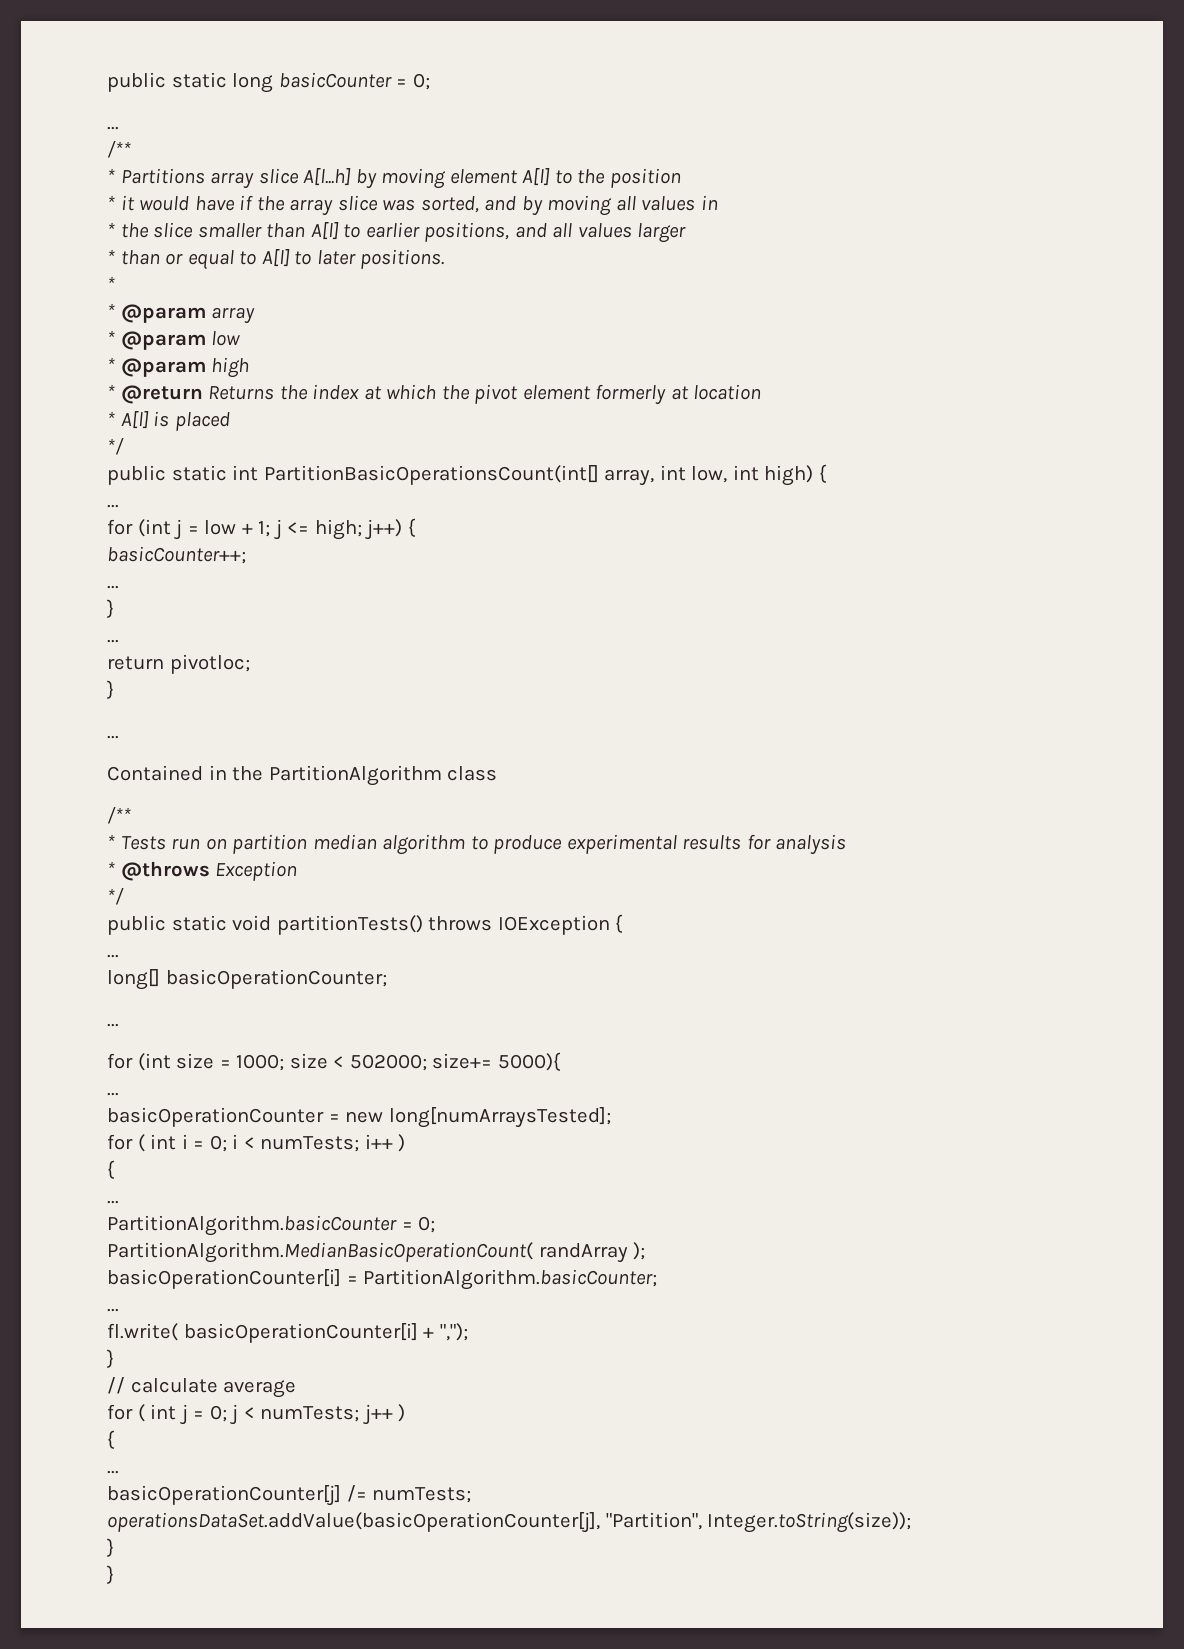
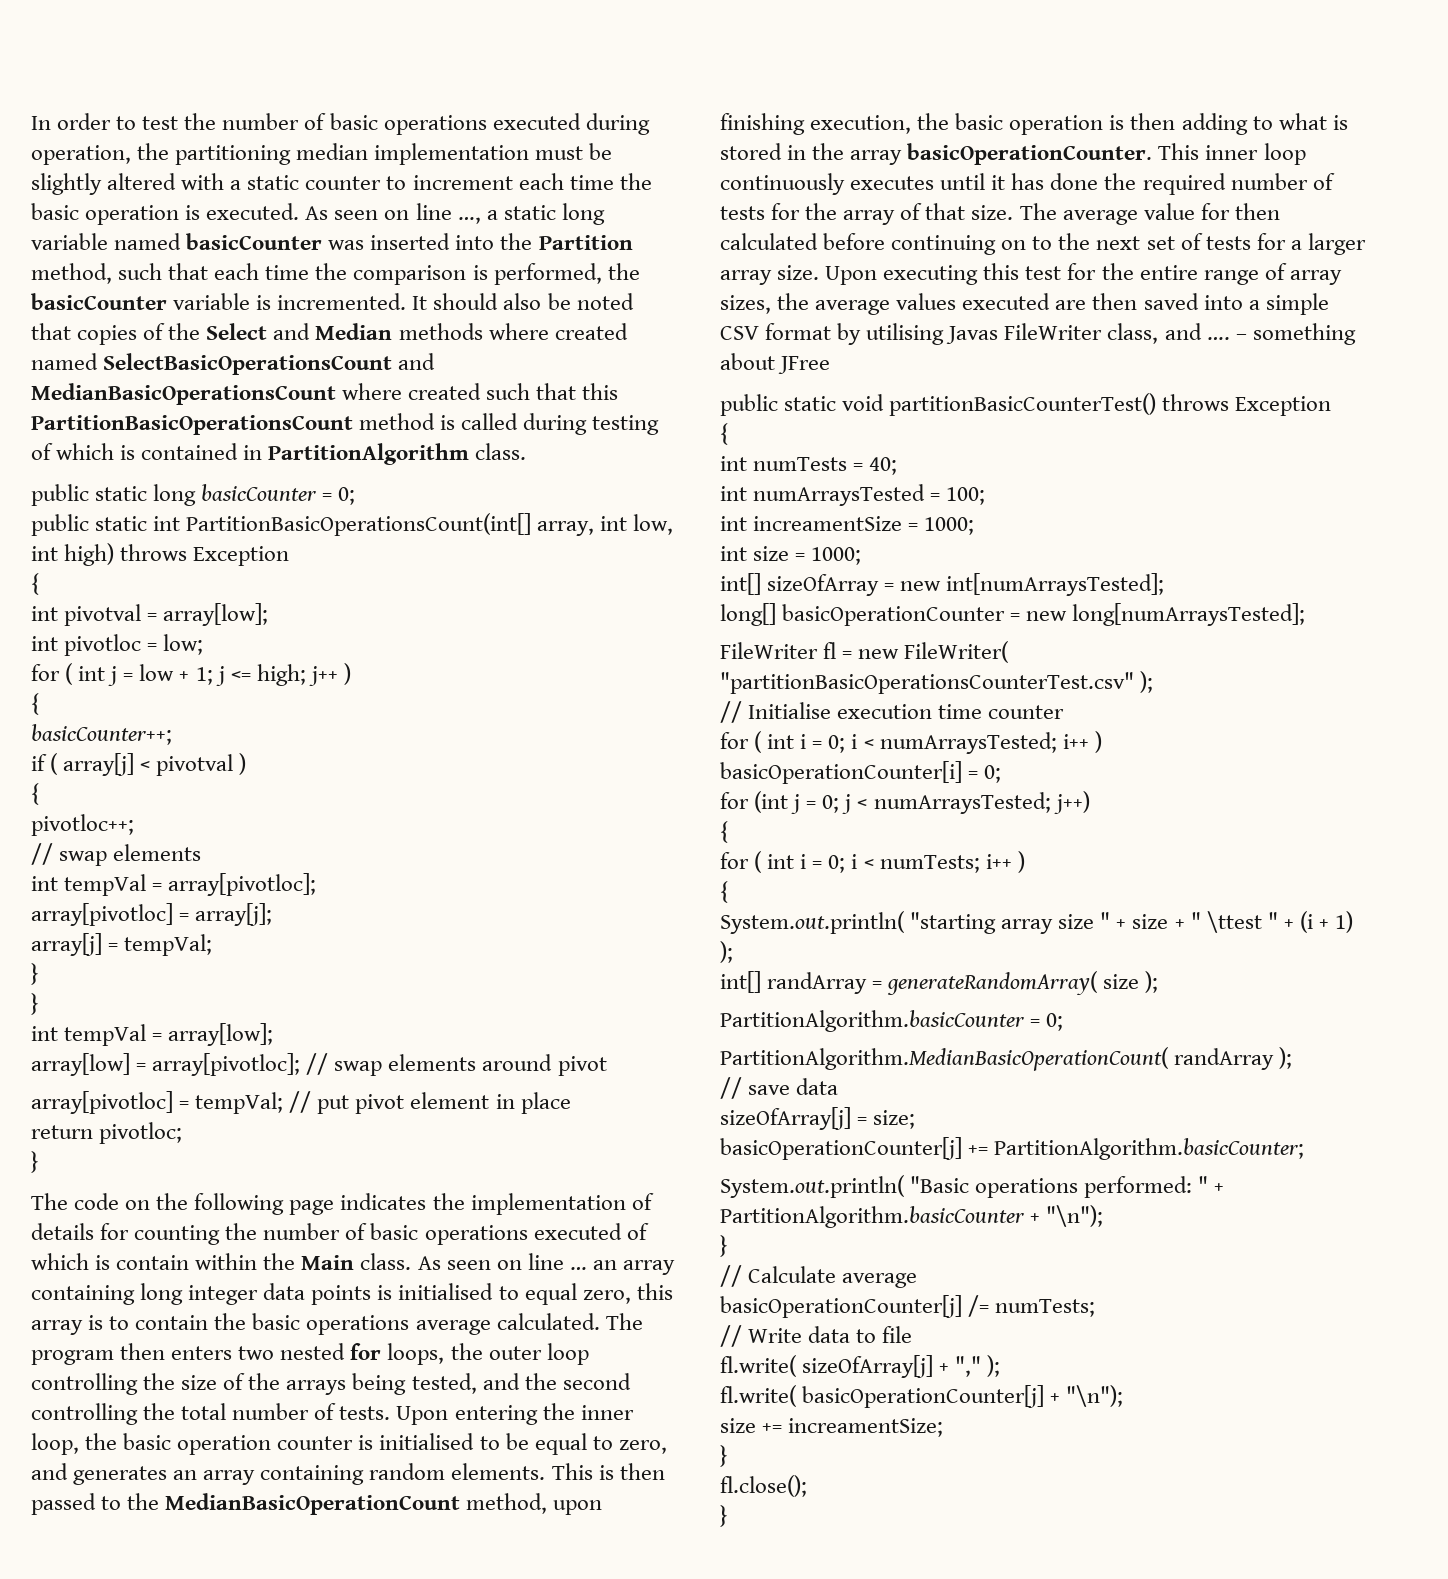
(107, 82) none -> [31,113,650,135] [31,143,613,165] [31,173,652,195] [31,203,605,225] [31,233,633,250] [31,263,640,285] [31,293,634,310] [31,323,628,345] [31,353,436,375] [31,383,619,405] [31,413,660,435] [31,443,527,465] In order to test the number of basic operations executed during operation, the partitioning median implementation must be slightly altered with a static counter to increment each time the basic operation is executed. As seen on line …, a static long variable named basicCounter was inserted into the Partition method, such that each time the comparison is performed, the basicCounter variable is incremented. It should also be noted that copies of the Select and Median methods where created named SelectBasicOperationsCount and MedianBasicOperationsCount where created such that this PartitionBasicOperationsCount method is called during testing of which is contained in PartitionAlgorithm class. //
[107,126,119,130] [107,141,131,158] [107,168,681,189] [107,195,719,216] [107,222,687,243] [107,249,445,270] [107,276,115,291] [107,303,256,324] [107,330,241,350] [107,357,250,378] [107,384,762,405] [107,411,230,431] [107,438,124,455] // ... // /** // * Partitions array slice A[l...h] by moving element A[l] to the position // * it would have if the array slice was sorted, and by moving all values in // * the slice smaller than A[l] to earlier positions, and all values larger // * than or equal to A[l] to later positions. // * // * @param array // * @param low // * @param high // * @return Returns the index at which the pivot element formerly at location // * A[l] is placed // */ -> (356, 496) none
[818,464,826,483] [107,504,119,508] [107,519,171,537] { // ... // for (int -> [120,544,290,566] [31,573,39,595] [31,603,269,626] [31,634,204,656] [31,663,106,685] throws Exception // { // int pivotval = array[low]; // int pivotloc = low; // for ( int
[365,519,403,540] j++) -> [308,663,351,686] j++ ) //
[107,585,119,589] [107,599,114,618] [107,639,119,643] [107,654,250,674] [107,680,114,699] [107,735,119,739] [107,765,498,786] [107,807,131,824] [107,834,847,855] [107,861,298,881] [107,888,124,905] [107,914,623,935] [107,954,119,958] [107,969,387,990] [107,1023,119,1027] [107,1052,560,1071] [107,1092,119,1096] [107,1107,611,1128] ... // } // ... // return pivotloc; // } // ... // Contained in the PartitionAlgorithm class // /** // * Tests run on partition median algorithm to produce experimental results for analysis // * @throws Exception // */ // public static void partitionTests() throws IOException { // ... // long[] basicOperationCounter; // ... // for (int size = 1000; size < 502000; size+= 5000){ // ... // basicOperationCounter = new long[numArraysTested]; -> [31,753,247,776] [31,783,39,805] [31,814,134,836] [31,843,202,866] [31,873,317,896] [31,903,273,926] [31,933,213,956] [31,963,39,985] [31,993,39,1015] [31,1023,274,1046] [31,1053,607,1076] [31,1091,571,1114] [31,1122,183,1144] [31,1151,39,1173] [31,1193,654,1215] [31,1223,649,1245] [31,1253,675,1275] [31,1283,673,1305] [31,1313,643,1335] [31,1343,589,1365] [31,1373,631,1395] [31,1403,634,1425] [31,1433,667,1455] [31,1463,665,1485] [31,1493,603,1515] [720,113,1348,135] [720,143,1306,165] [720,173,1335,195] [720,203,1280,225] [720,233,1366,255] [720,263,1342,285] [720,293,1329,315] [720,323,1356,345] [720,353,831,374] [720,393,1332,416] [720,423,728,445] [720,456,898,475] [720,484,986,506] [720,516,975,535] [720,546,862,565] [720,573,1165,596] [720,603,1306,626] [720,641,1010,663] [720,671,1154,694] [720,701,1065,723] [720,731,1102,754] [720,761,1002,784] [720,791,1090,814] [720,821,728,843] if ( array[j] < pivotval ) // { // pivotloc++; // // swap elements // int tempVal = array[pivotloc]; // array[pivotloc] = array[j]; // array[j] = tempVal; // } // } // int tempVal = array[low]; // array[low] = array[pivotloc]; // swap elements around pivot // array[pivotloc] = tempVal; // put pivot element in place // return pivotloc; // } // The code on the following page indicates the implementation of details for counting the number of basic operations executed of which is contain within the Main class. As seen on line … an array containing long integer data points is initialised to equal zero, this array is to contain the basic operations average calculated. The program then enters two nested for loops, the outer loop controlling the size of the arrays being tested, and the second controlling the total number of tests. Upon entering the inner loop, the basic operation counter is initialised to be equal to zero, and generates an array containing random elements. This is then passed to the MedianBasicOperationCount method, upon finishing execution, the basic operation is then adding to what is stored in the array basicOperationCounter. This inner loop continuously executes until it has done the required number of tests for the array of that size. The average value for then calculated before continuing on to the next set of tests for a larger array size. Upon executing this test for the entire range of array sizes, the average values executed are then saved into a simple CSV format by utilising Javas FileWriter class, and …. – something about JFree // public static void partitionBasicCounterTest() throws Exception // { // int numTests = 40; // int numArraysTested = 100; // int increamentSize = 1000; // int size = 1000; // int[] sizeOfArray = new int[numArraysTested]; // long[] basicOperationCounter = new long[numArraysTested]; // FileWriter fl = new FileWriter( "partitionBasicOperationsCounterTest.csv" ); // // Initialise execution time counter // for ( int i = 0; i < numArraysTested; i++ ) // basicOperationCounter[i] = 0; // for (int j = 0; j < numArraysTested; j++) // {
[107,1200,119,1204] ... -> [720,911,1354,934] [720,941,733,963] [720,971,1159,995] System.out.println( "starting array size " + size + " \ttest " + (i + 1) ); // int[] randArray = generateRandomArray( size );
[107,1269,658,1290] [107,1308,119,1312] [107,1323,468,1343] basicOperationCounter[i] = PartitionAlgorithm.basicCounter; // ... // fl.write( basicOperationCounter[i] + ","); -> [720,1077,839,1099] [720,1107,916,1130] [720,1137,1305,1160] [720,1175,1225,1198] [720,1205,1104,1228] // save data // sizeOfArray[j] = size; // basicOperationCounter[j] += PartitionAlgorithm.basicCounter; // System.out.println( "Basic operations performed: " + PartitionAlgorithm.basicCounter + "\n");
[130,1378,218,1393] calculate -> [748,1266,837,1283] Calculate
[107,1404,406,1425] [107,1430,114,1449] [107,1470,119,1474] [107,1485,472,1506] [107,1512,912,1533] [107,1538,114,1557] for ( int j = 0; j < numTests; j++ ) // { // ... // basicOperationCounter[j] /= numTests; // operationsDataSet.addValue(basicOperationCounter[j], "Partition", Integer.toString(size)); // } -> [720,1295,1096,1318] [720,1325,913,1347] [720,1355,1001,1378] [720,1385,1124,1408] [720,1418,944,1437] [720,1445,728,1467] [720,1475,807,1497] basicOperationCounter[j] /= numTests; // // Write data to file // fl.write( sizeOfArray[j] + "," ); // fl.write( basicOperationCounter[j] + "\n"); // size += increamentSize; // } // fl.close();

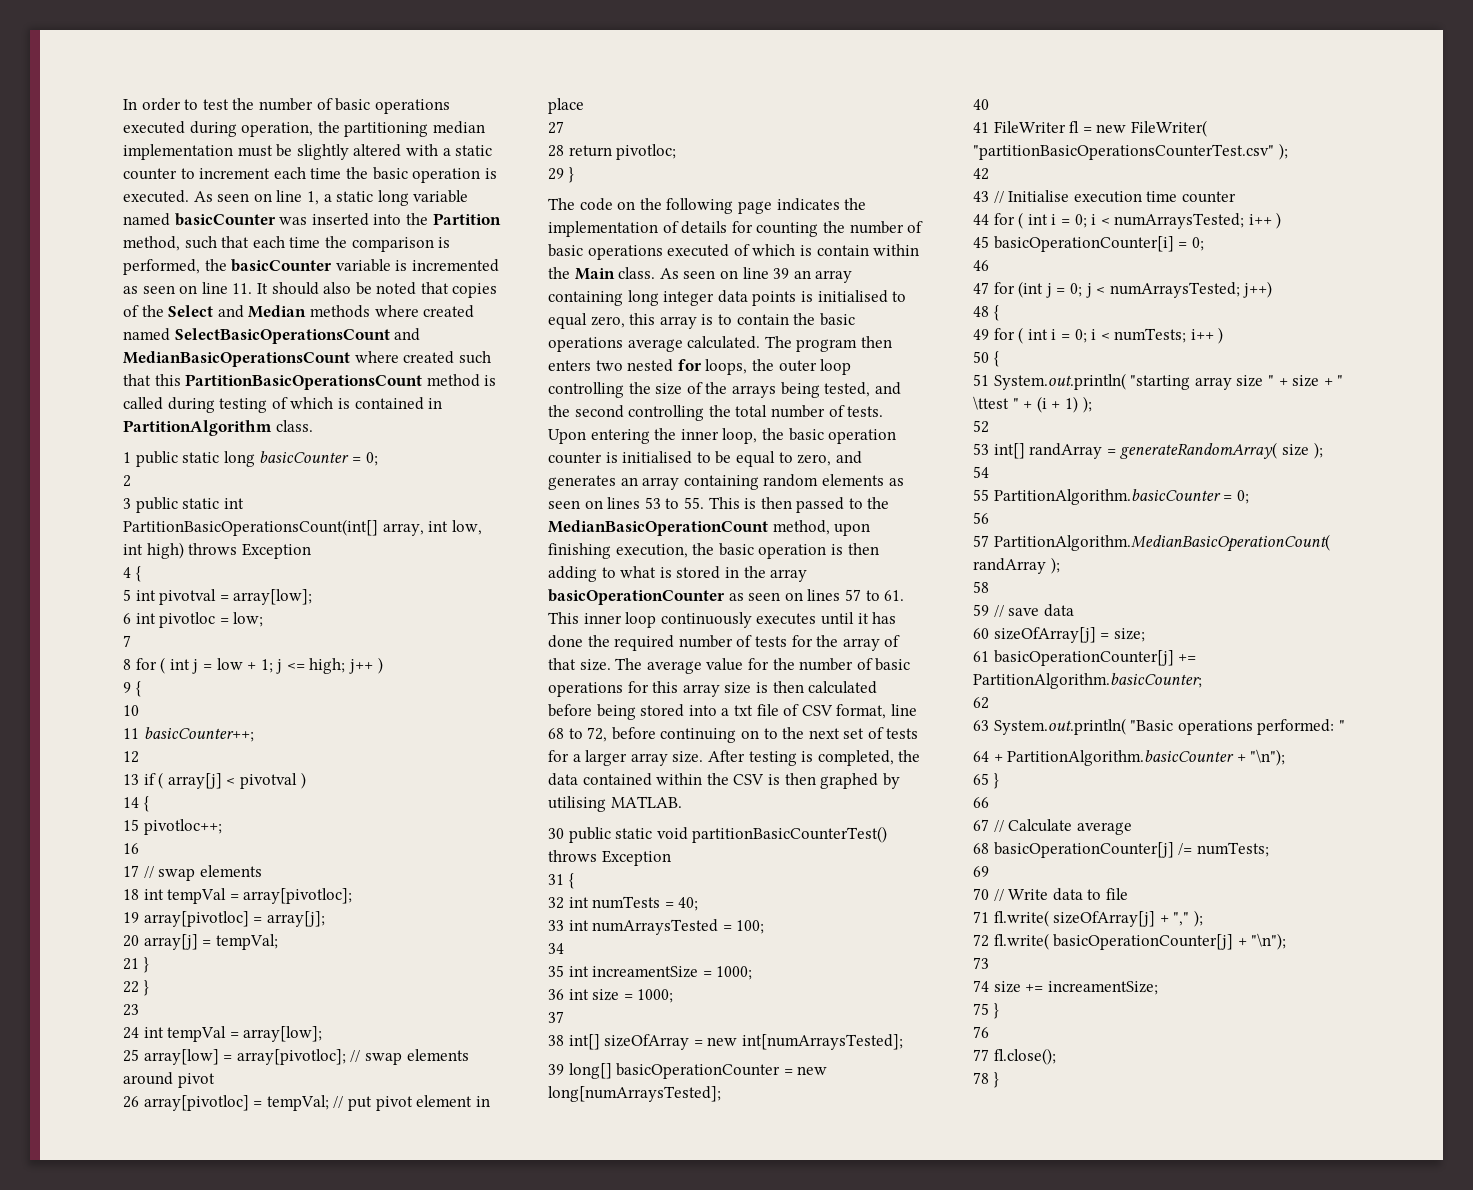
[457,217,481,224] …, -> [306,191,319,205] 1,
[277,293,407,310] incremented. -> [411,259,499,272] [123,282,253,294] incremented as seen on line 11.
(527, 451) none -> [123,452,131,463] 1
(356, 496) none -> [123,475,131,487] [123,498,131,509] 2 // 3
[31,573,39,595] { // -> [123,566,141,582] [123,589,131,601] 4 { // 5
(269, 614) none -> [123,613,131,624] 6
(204, 644) none -> [123,635,131,647] [123,659,131,670] 7 // 8
[31,693,39,715] { // -> [123,681,141,697] [123,705,139,716] [123,728,139,739] 9 { // 10 // 11
(172, 734) none -> [123,751,139,763] [123,774,139,785] 12 // 13
[31,783,39,805] { // -> [123,796,149,812] [123,819,139,831] 14 { // 15
(134, 825) none -> [123,843,139,854] [123,865,139,877] 16 // 17
(202, 852) none -> [123,889,139,900] 18
(317, 884) none -> [123,912,139,923] 19
(273, 914) none -> [123,935,139,947] 20
[31,963,39,985] [31,993,39,1015] } // } // -> [123,957,149,973] [123,980,149,996] [123,1004,139,1016] [123,1027,139,1039] 21 } // 22 } // 23 // 24
(274, 1034) none -> [123,1049,139,1062] 25
(607, 1066) none -> [123,1096,139,1108] 26
(571, 1103) none -> [548,121,564,134] [548,145,564,157] 27 // 28
(183, 1133) none -> [548,168,564,180] 29
[569,1267,587,1270] … -> [773,268,790,279] 39
[451,1463,546,1480] elements. -> [821,474,904,486] [548,497,704,509] elements as seen on lines 53 to 55.
[907,143,1153,165] basicOperationCounter. -> [548,589,905,605] basicOperationCounter as seen on lines 57 to 61.
[1234,203,1280,220] [720,233,818,250] then calculated -> [772,658,911,671] [548,681,878,697] [548,704,917,720] [548,727,608,742] the number of basic operations for this array size is then calculated before being stored into a txt file of CSV format, line 68 to 72,
[825,263,1342,285] [720,293,1329,315] [720,323,1356,345] [720,353,831,374] Upon executing this test for the entire range of array sizes, the average values executed are then saved into a simple CSV format by utilising Javas FileWriter class, and …. – something about JFree // -> [707,750,921,766] [548,773,900,789] [548,796,682,812] [548,828,564,839] After testing is completed, the data contained within the CSV is then graphed by utilising MATLAB. // 30
[720,423,728,445] { // -> [548,873,574,889] [548,897,564,909] 31 { // 32
(898, 466) none -> [548,920,564,931] 33
(986, 496) none -> [548,943,564,954] [548,965,564,977] 34 // 35
(975, 526) none -> [548,989,564,1000] 36
(862, 556) none -> [548,1011,564,1023] [548,1035,564,1046] 37 // 38
(1165, 584) none -> [548,1064,564,1075] 39
(1306, 614) none -> [973,99,989,110] [973,122,989,133] 40 // 41
(1154, 682) none -> [973,168,989,180] [973,191,989,202] 42 // 43
(1065, 712) none -> [973,214,989,225] 44
(1102, 742) none -> [973,236,989,248] 45
(1002, 774) none -> [973,260,989,271] [973,282,989,294] 46 // 47
[720,821,728,843] { // -> [973,305,999,321] [973,329,989,340] 48 { // 49
[720,881,728,903] { // -> [973,351,999,367] [973,374,989,386] 50 { // 51
(733, 952) none -> [973,420,989,433] [973,443,989,455] 52 // 53
(1159, 982) none -> [973,466,989,478] [973,489,989,501] 54 // 55
(1064, 1022) none -> [973,512,989,524] [973,535,989,547] 56 // 57
(1293, 1058) none -> [973,581,989,593] [973,604,989,616] 58 // 59
(839, 1086) none -> [973,628,989,639] 60
(916, 1119) none -> [973,651,989,662] 61
(1305, 1149) none -> [973,697,989,709] [973,720,989,731] 62 // 63
(1209, 1184) none -> [973,751,989,762] // 64
[720,1235,728,1257] } // -> [973,773,999,789] [973,797,989,808] [973,819,989,831] 65 } // 66 // 67
(918, 1280) none -> [973,843,989,854] 68
(1096, 1308) none -> [973,866,989,877] [973,888,989,900] 69 // 70
(913, 1334) none -> [973,911,989,923] 71
(1001, 1366) none -> [973,934,989,947] 72
(1124, 1396) none -> [973,957,989,969] [973,980,989,992] 73 // 74
[720,1445,728,1467] } // -> [973,1003,999,1019] [973,1026,989,1038] [973,1049,989,1061] 75 } // 76 // 77
(807, 1486) none -> [973,1072,989,1084] 78

